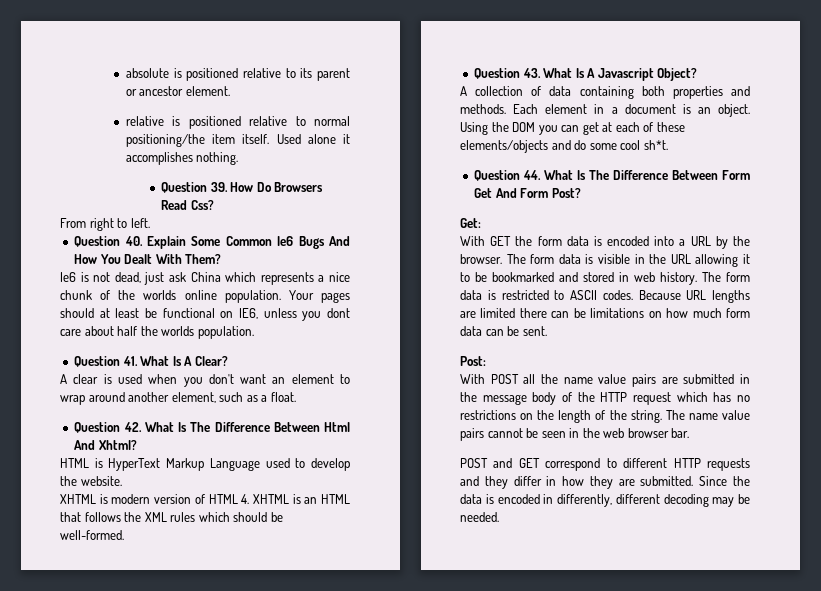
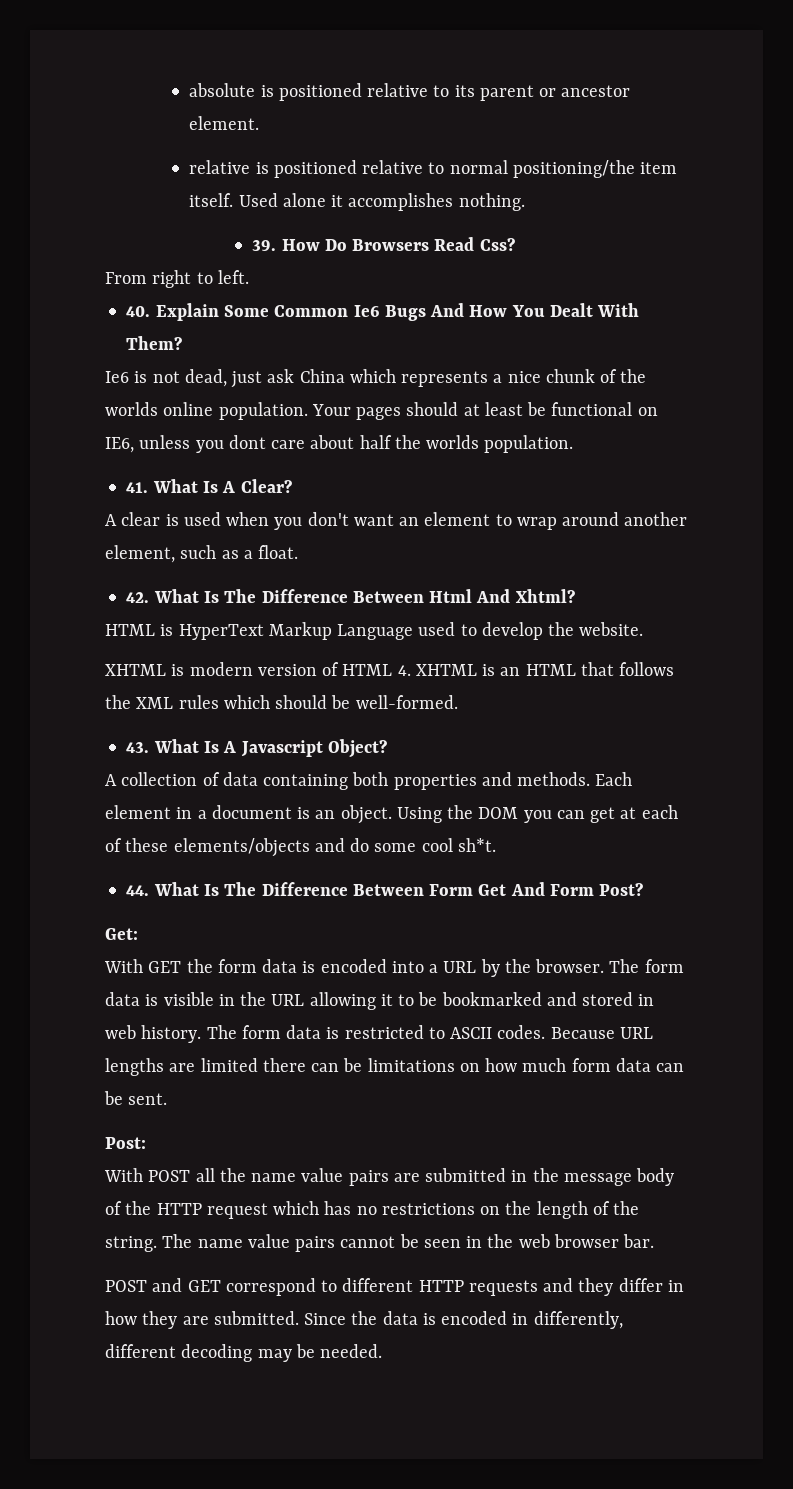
[161,182,208,193] Question -> (525, 202) none
[74,236,121,247] Question -> (249, 277) none
[74,356,121,367] Question -> (574, 444) none
[74,422,121,433] Question -> (299, 552) none
[474,68,521,79] Question -> (458, 702) none
[474,170,521,181] Question -> (496, 845) none

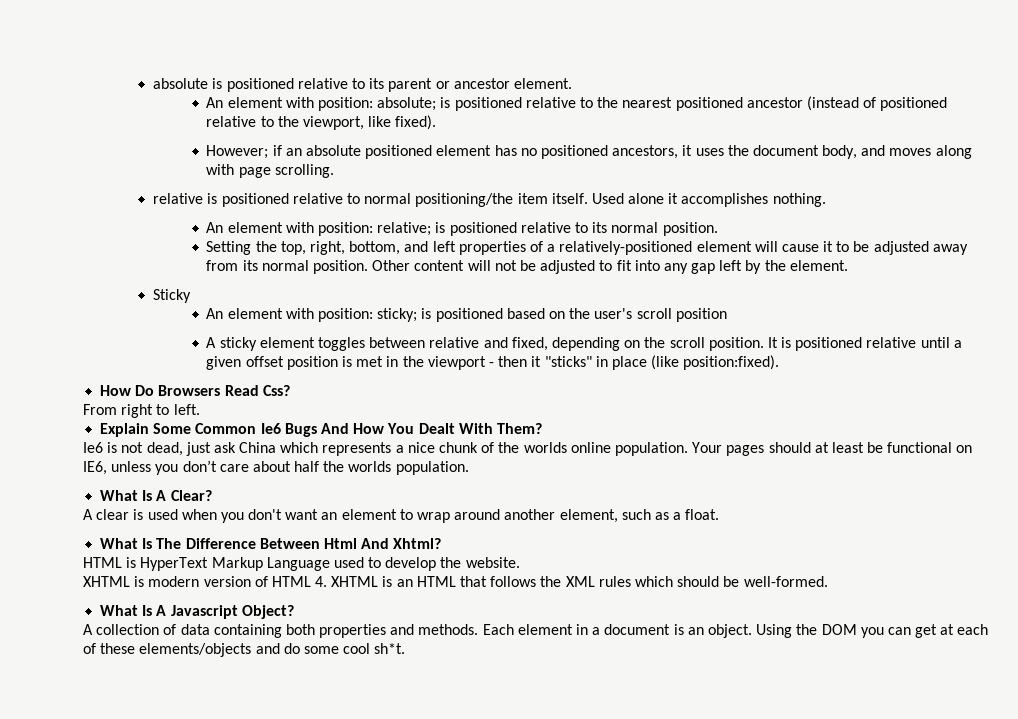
(260, 123) none -> [206,96,948,111] [206,115,437,130] [206,145,972,159] [206,164,334,178] // An element with position: absolute; is positioned relative to the nearest positioned ancestor (instead of positioned relative to the viewport, like fixed). // However; if an absolute positioned element has no positioned ancestors, it uses the document body, and moves along with page scrolling.
[252,240,277,251] 39. -> [206,222,718,236] [206,241,968,255] [206,260,848,274] [153,289,192,303] [206,308,727,322] [206,337,962,351] [206,355,780,370] An element with position: relative; is positioned relative to its normal position. // Setting the top, right, bottom, and left properties of a relatively-positioned element will cause it to be adjusted away from its normal position. Other content will not be adjusted to fit into any gap left by the element. // Sticky // An element with position: sticky; is positioned based on the user's scroll position // A sticky element toggles between relative and fixed, depending on the scroll position. It is positioned relative until a given offset position is met in the viewport - then it "sticks" in place (like position:fixed). //
[126,306,151,317] 40. -> (200, 409) none
[228,435,266,449] dont -> [182,460,217,472] don’t
[126,482,149,493] 41. -> (469, 468) none
[126,592,150,603] 42. -> (720, 514) none
[126,742,150,753] 43. -> (828, 581) none
[126,882,644,896] [105,928,138,940] [104,959,684,977] [105,992,655,1010] [105,1025,653,1043] [105,1058,685,1076] [104,1091,168,1105] [105,1137,146,1149] [104,1168,675,1186] [105,1201,640,1219] [105,1234,655,1252] [105,1278,684,1296] [105,1311,623,1329] [105,1344,383,1362] // 44. What Is The Difference Between Form Get And Form Post? // Get: // With GET the form data is encoded into a URL by the browser. The form data is visible in the URL allowing it to be bookmarked and stored in web history. The form data is restricted to ASCII codes. Because URL lengths are limited there can be limitations on how much form data can be sent. // Post: // With POST all the name value pairs are submitted in the message body of the HTTP request which has no restrictions on the length of the string. The name value pairs cannot be seen in the web browser bar. // POST and GET correspond to different HTTP requests and they differ in how they are submitted. Since the data is encoded in differently, different decoding may be needed. -> (406, 648) none

